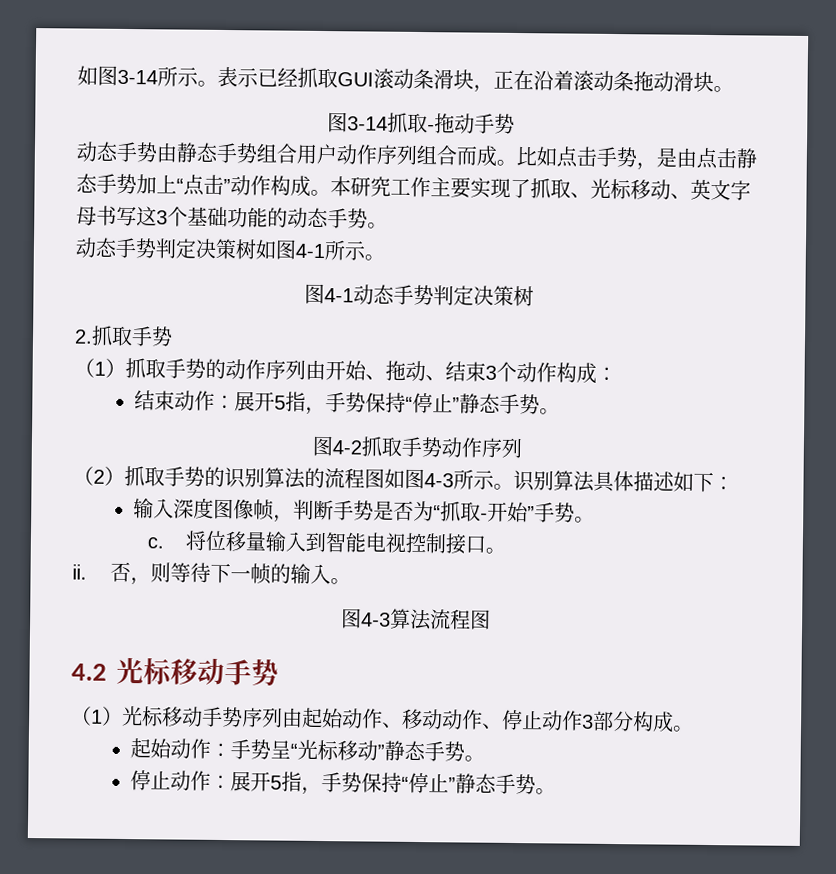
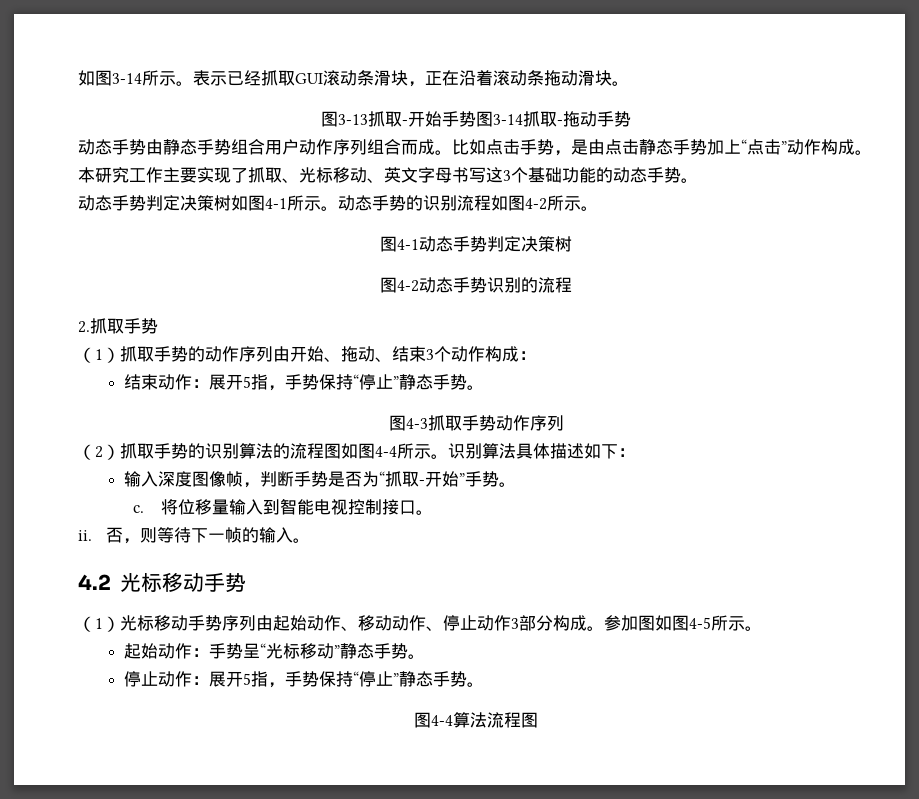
(348, 122) none -> [338,111,493,127] 3-13抓取-开始手势图
(385, 257) none -> [338,195,598,211] 动态手势的识别流程如图4-2所示。
(534, 296) none -> [380,277,572,293] // 图4-2动态手势识别的流程
[332,440,362,455] 4-2 -> [405,418,428,429] 4-3
[424,473,454,488] 4-3 -> [375,446,397,457] 4-4
[341,608,491,631] // 图4-3算法流程图 -> (310, 540) none
(694, 728) none -> [604,615,762,631] 参加图如图4-5所示。
(556, 791) none -> [414,712,538,728] // 图4-4算法流程图

